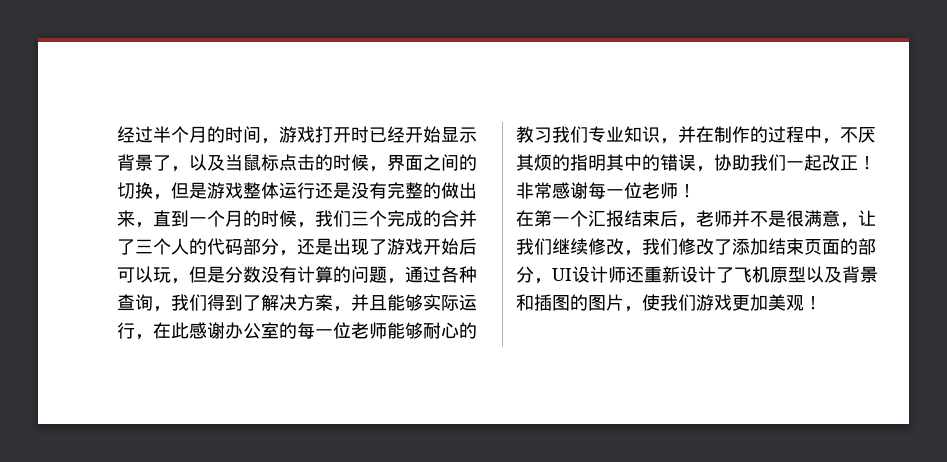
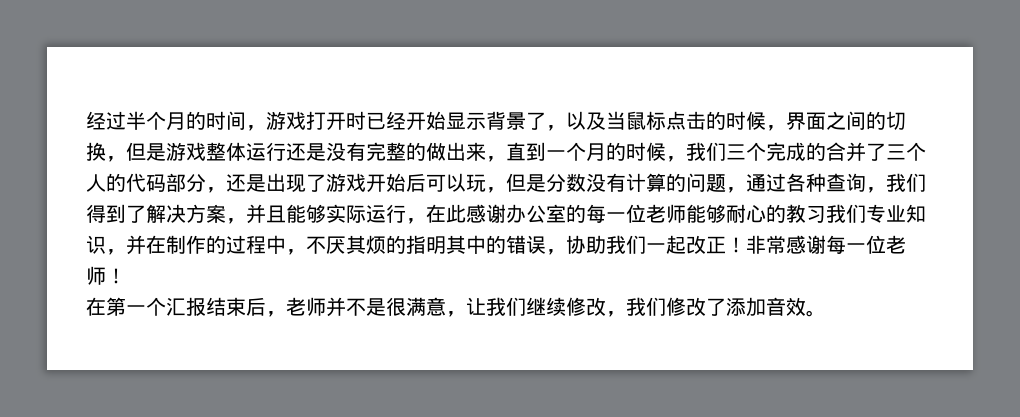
[768,238,876,255] [516,266,878,284] [516,294,822,312] 结束页面的部分，UI设计师还重新设计了飞机原型以及背景和插图的图片，使我们游戏更加美观！ -> [766,297,826,317] 音效。

